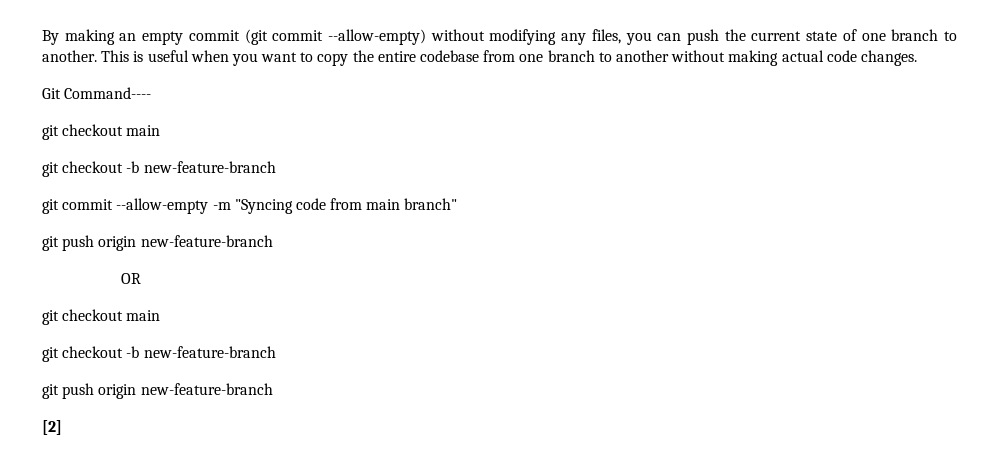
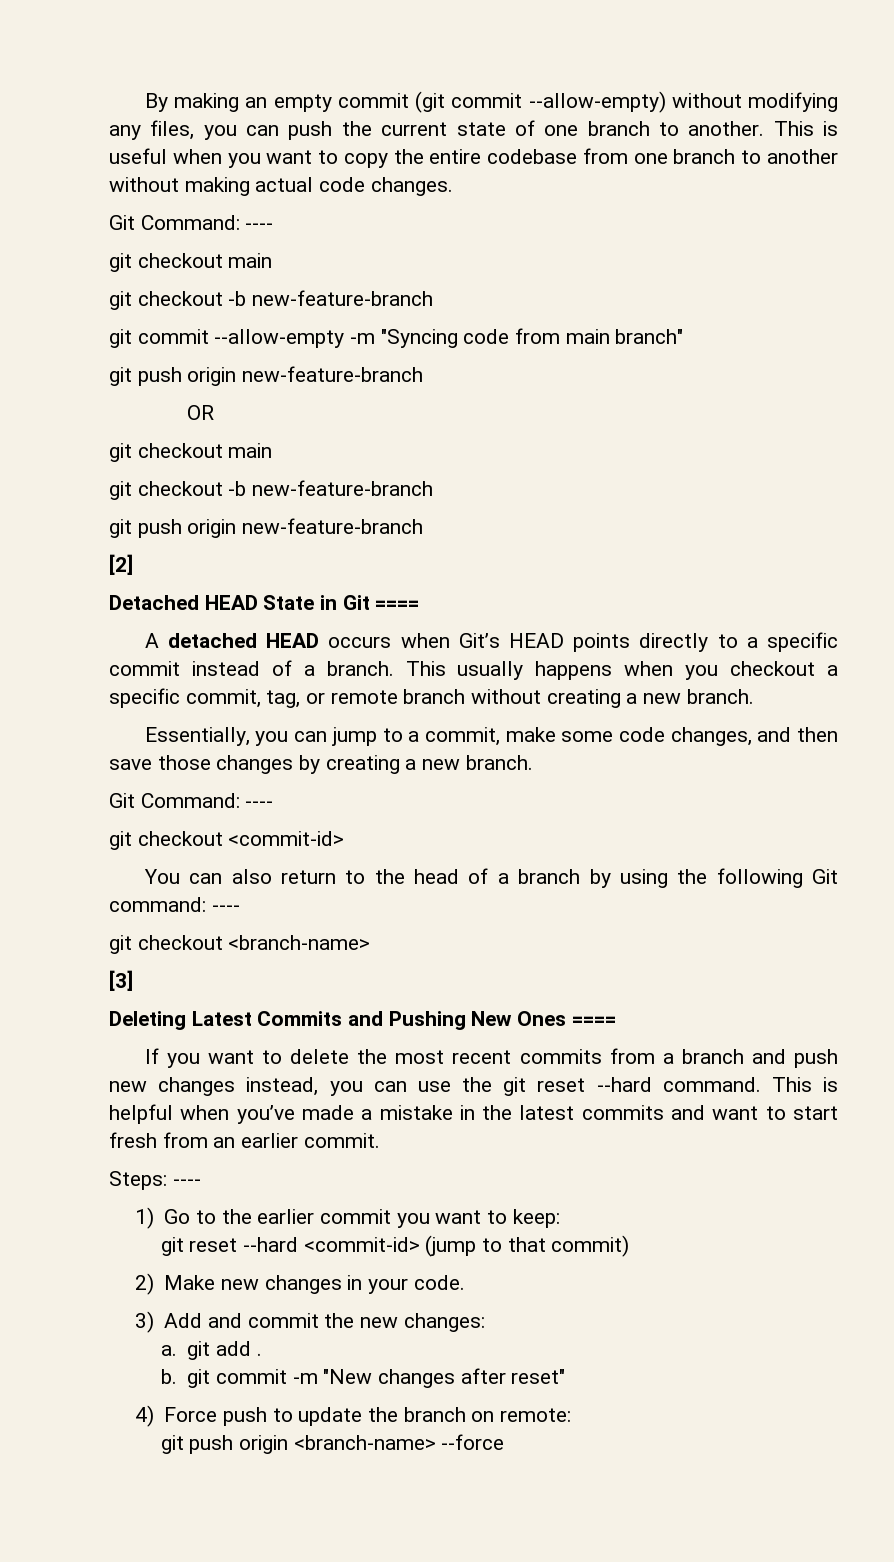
[64,87,152,99] Command---- -> [140,215,274,230] Command: ----
(62, 427) none -> [109,595,420,610] [144,632,838,652] [109,660,838,680] [109,688,754,708] [144,727,839,746] [109,755,533,774] [109,793,274,808] [109,831,345,850] [143,868,838,888] [109,897,240,912] [109,935,371,954] [109,970,133,991] [109,1011,616,1030] [144,1048,839,1068] [109,1077,838,1096] [109,1104,838,1124] [109,1132,380,1148] [109,1171,201,1190] [134,1207,560,1229] [160,1235,630,1257] [134,1273,465,1295] [134,1311,485,1333] [160,1341,262,1360] [160,1368,566,1388] [134,1405,572,1427] [160,1434,505,1454] // Detached HEAD State in Git ==== // A detached HEAD occurs when Git’s HEAD points directly to a specific commit instead of a branch. This usually happens when you checkout a specific commit, tag, or remote branch without creating a new branch. // Essentially, you can jump to a commit, make some code changes, and then save those changes by creating a new branch. // Git Command: ---- // git checkout <commit-id> // You can also return to the head of a branch by using the following Git command: ---- // git checkout <branch-name> // [3] // Deleting Latest Commits and Pushing New Ones ==== // If you want to delete the most recent commits from a branch and push new changes instead, you can use the git reset --hard command. This is helpful when you’ve made a mistake in the latest commits and want to start fresh from an earlier commit. // Steps: ---- // 1) Go to the earlier commit you want to keep: // git reset --hard <commit-id> (jump to that commit) // 2) Make new changes in your code. // 3) Add and commit the new changes: // a. git add . // b. git commit -m "New changes after reset" // 4) Force push to update the branch on remote: // git push origin <branch-name> --force

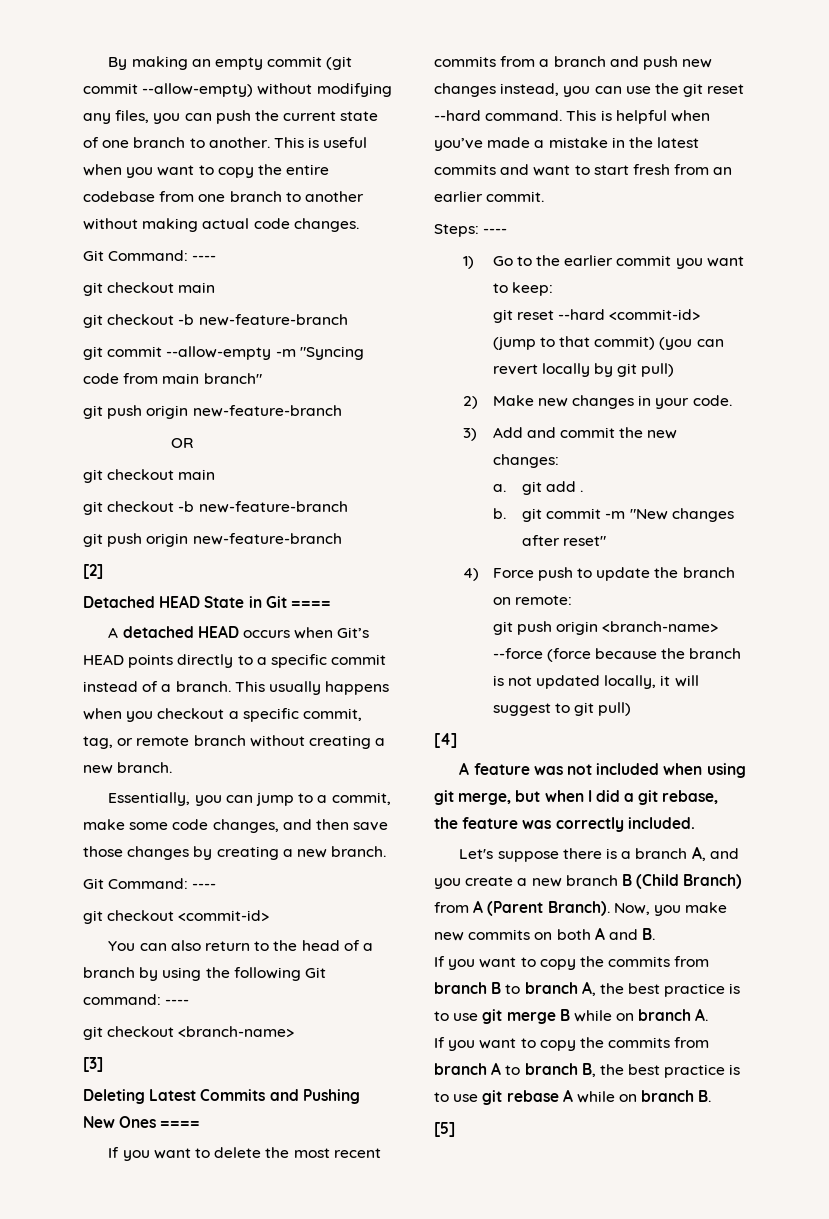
(630, 1246) none -> [659,337,724,350] [492,363,675,377] (you can revert locally by git pull)
(505, 1442) none -> [546,648,742,662] [492,675,699,689] [492,702,632,716] [434,733,457,748] [459,762,746,778] [434,790,719,805] [434,817,695,832] [459,846,739,862] [434,874,743,889] [434,900,728,916] [434,927,656,941] [434,956,710,970] [434,981,741,997] [434,1008,709,1024] [434,1037,710,1051] [434,1062,741,1078] [434,1089,712,1105] [434,1122,455,1137] (force because the branch is not updated locally, it will suggest to git pull) // [4] // A feature was not included when using git merge, but when I did a git rebase, the feature was correctly included. // Let's suppose there is a branch A, and you create a new branch B (Child Branch) from A (Parent Branch). Now, you make new commits on both A and B. // If you want to copy the commits from branch B to branch A, the best practice is to use git merge B while on branch A. // If you want to copy the commits from branch A to branch B, the best practice is to use git rebase A while on branch B. // [5]

